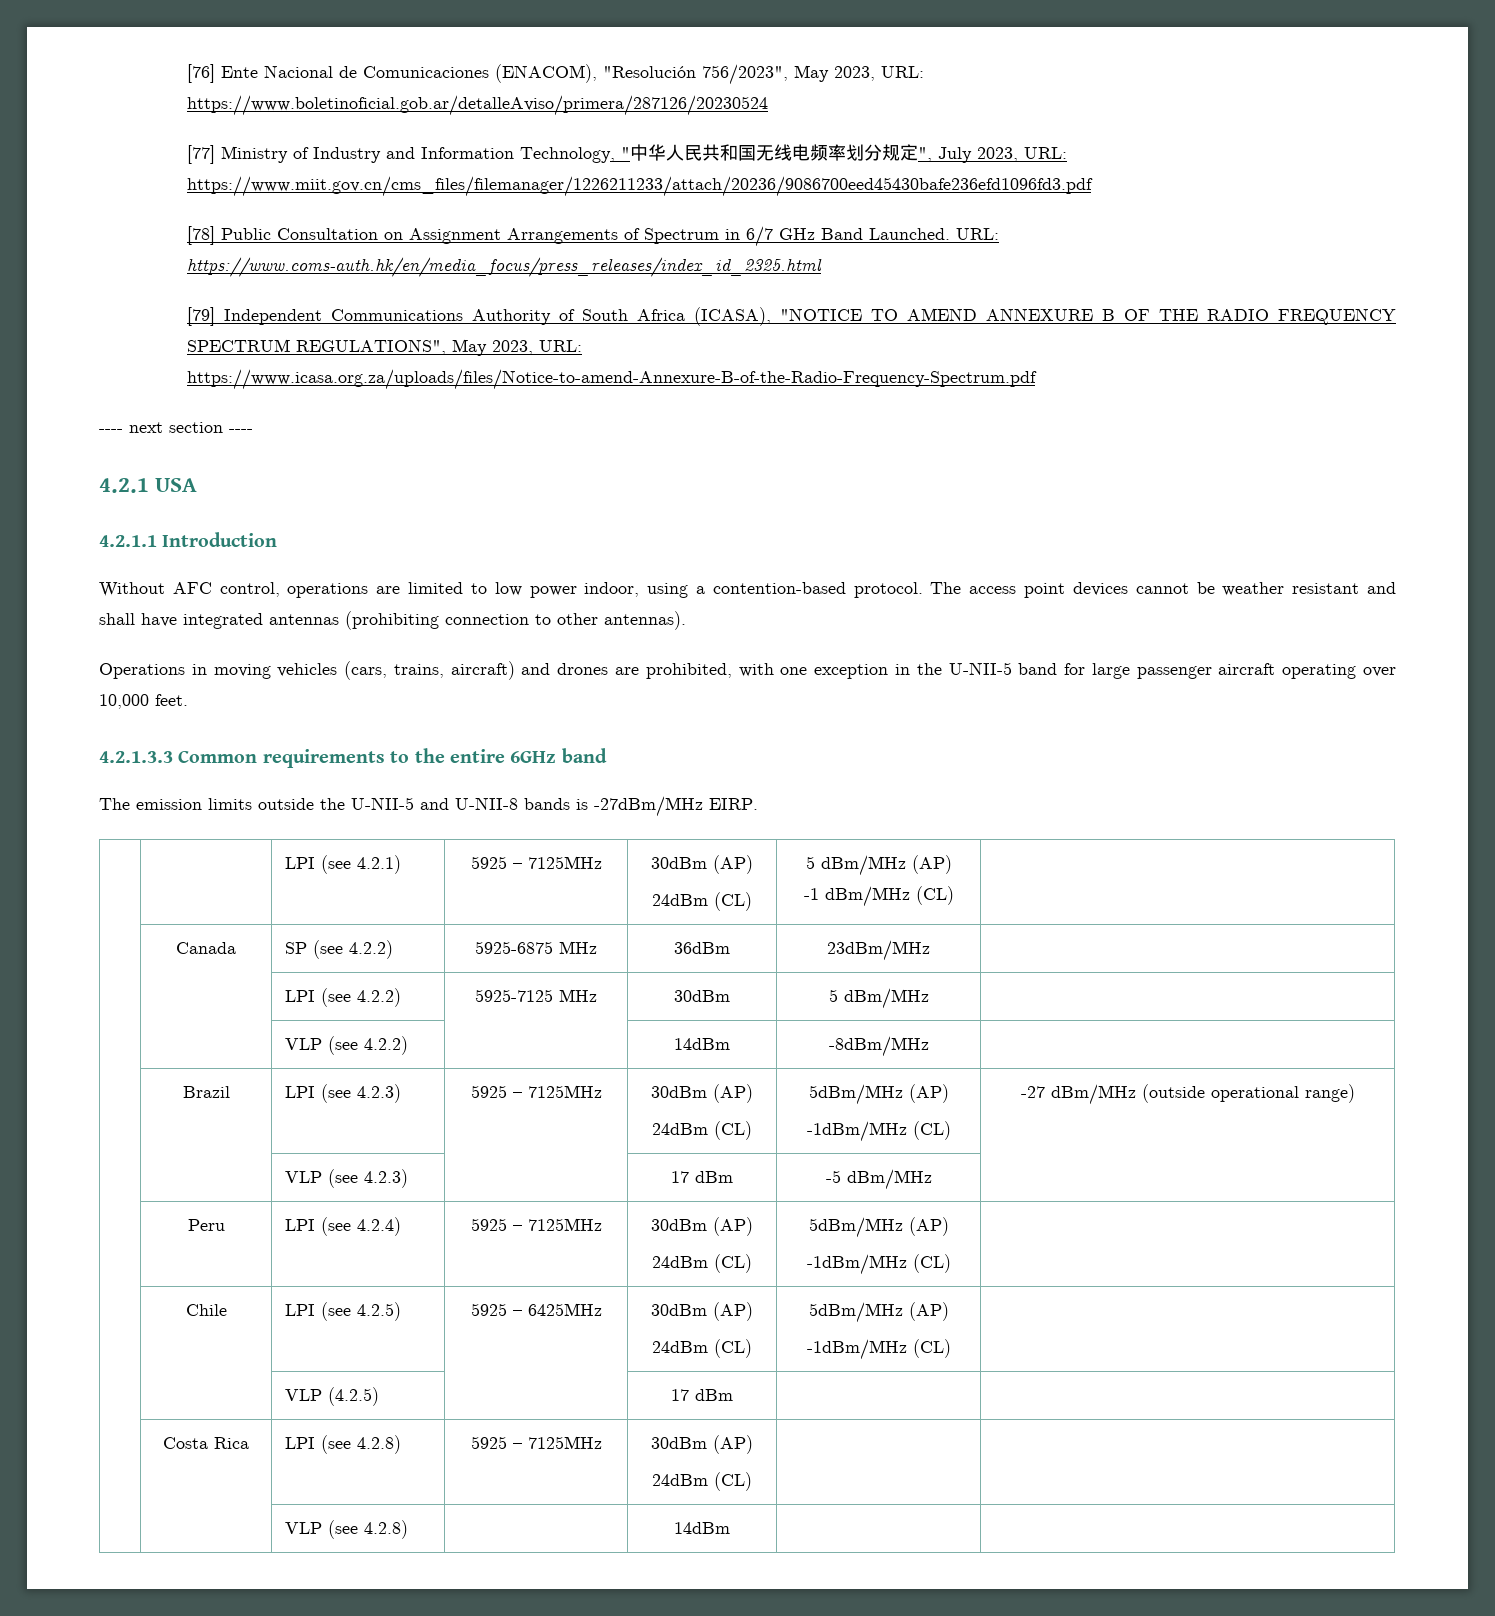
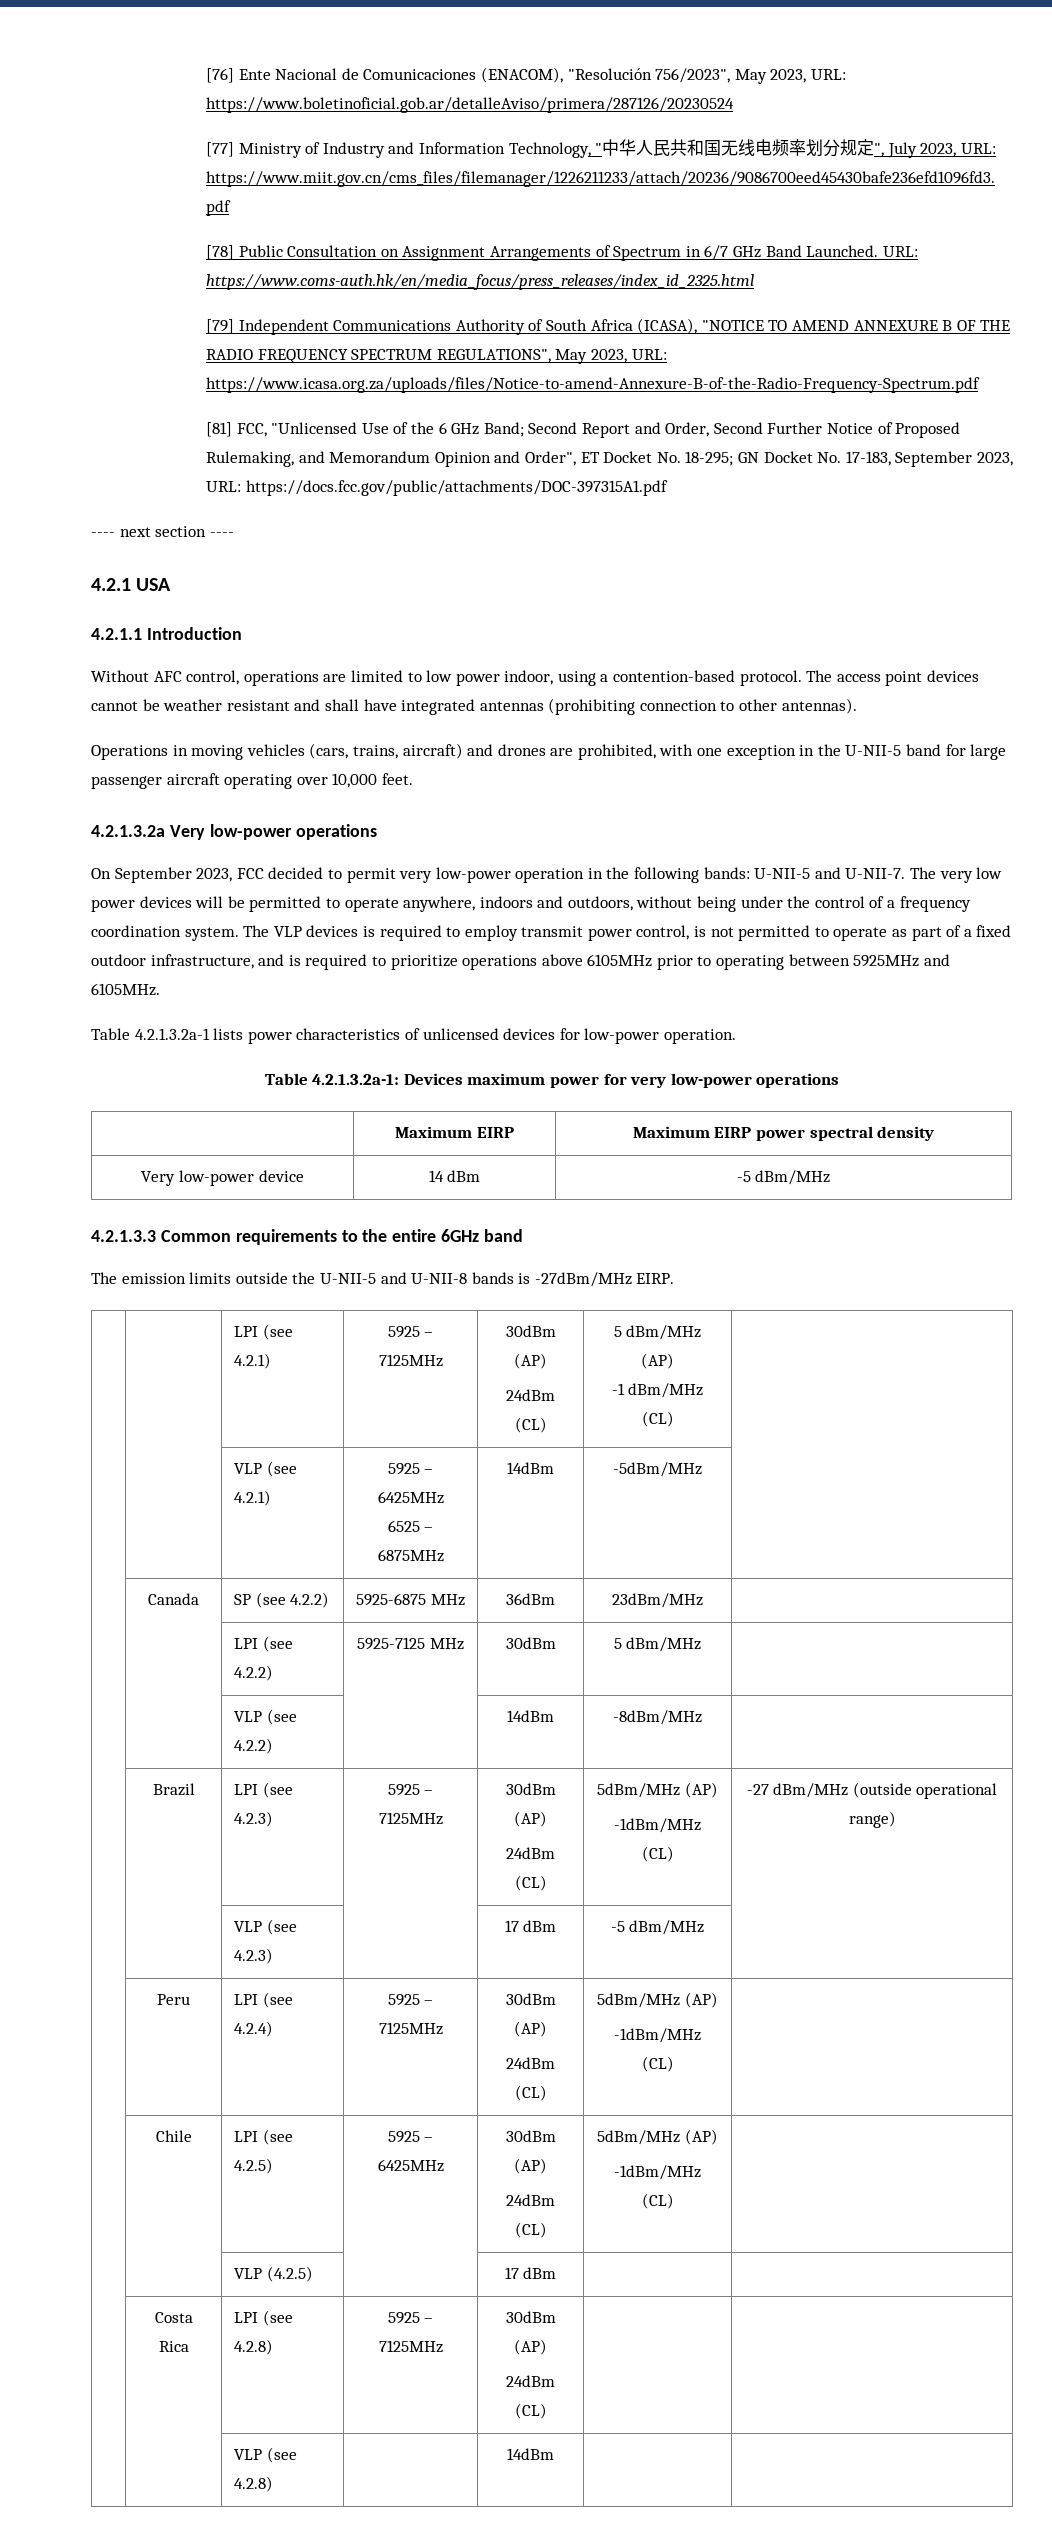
(1037, 379) none -> [206,422,961,438] [206,451,1013,467] [206,480,668,496] // [81] FCC, "Unlicensed Use of the 6 GHz Band; Second Report and Order, Second Further Notice of Proposed Rulemaking, and Memorandum Opinion and Order", ET Docket No. 18-295; GN Docket No. 17-183, September 2023, URL: https://docs.fcc.gov/public/attachments/DOC-397315A1.pdf
(188, 700) none -> [91,824,377,840] [91,867,1003,883] [91,896,971,912] [91,925,1012,941] [91,954,950,970] [91,983,160,996] [91,1028,736,1044] [264,1073,840,1088] [395,1126,514,1138] [632,1126,935,1141] [141,1170,304,1186] [428,1170,481,1182] [736,1170,831,1185] // 4.2.1.3.2a Very low-power operations // On September 2023, FCC decided to permit very low-power operation in the following bands: U-NII-5 and U-NII-7. The very low power devices will be permitted to operate anywhere, indoors and outdoors, without being under the control of a frequency coordination system. The VLP devices is required to employ transmit power control, is not permitted to operate as part of a fixed outdoor infrastructure, and is required to prioritize operations above 6105MHz prior to operating between 5925MHz and 6105MHz. // Table 4.2.1.3.2a-1 lists power characteristics of unlicensed devices for low-power operation. // Table 4.2.1.3.2a-1: Devices maximum power for very low-power operations // | Maximum EIRP | Maximum EIRP power spectral density // Very low-power device | 14 dBm | -5 dBm/MHz
(954, 895) none -> [234,1461,297,1477] [234,1490,272,1506] [387,1463,434,1475] [377,1491,444,1504] [387,1520,434,1532] [377,1549,444,1562] [507,1462,554,1474] [613,1462,702,1477] // | | VLP (see 4.2.1) | 5925 – 6425MHz // 6525 – 6875MHz | 14dBm | -5dBm/MHz |

